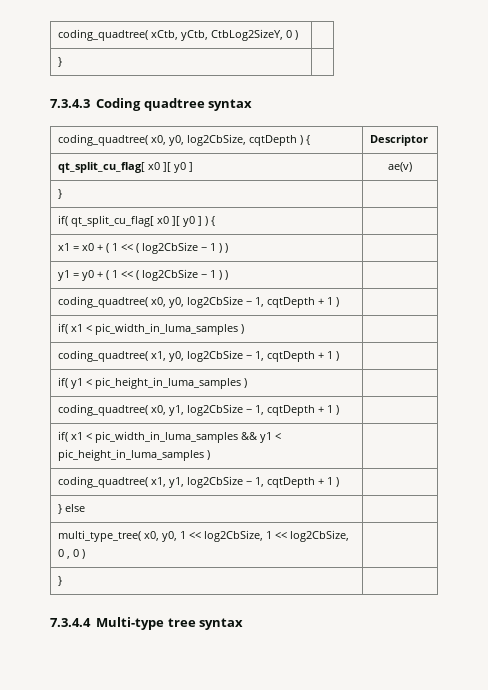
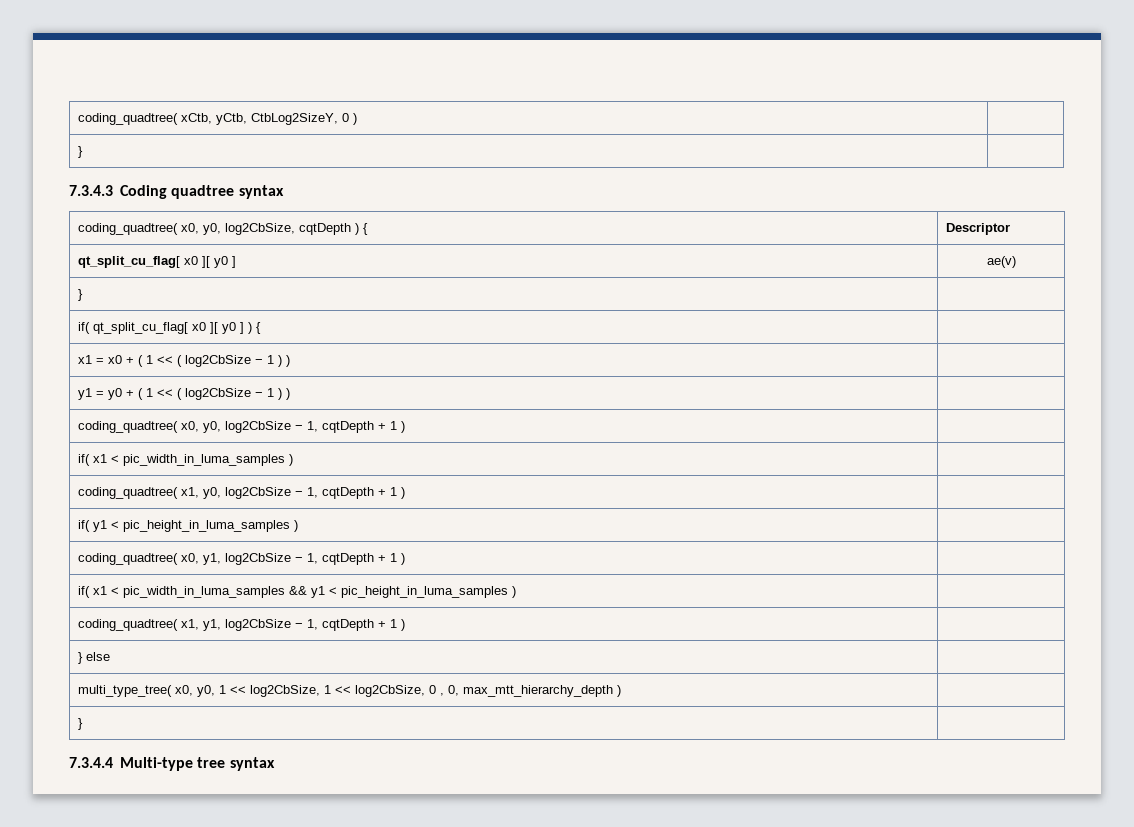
[72,549,79,557] 0 -> [447,685,613,697] 0, max_mtt_hierarchy_depth

